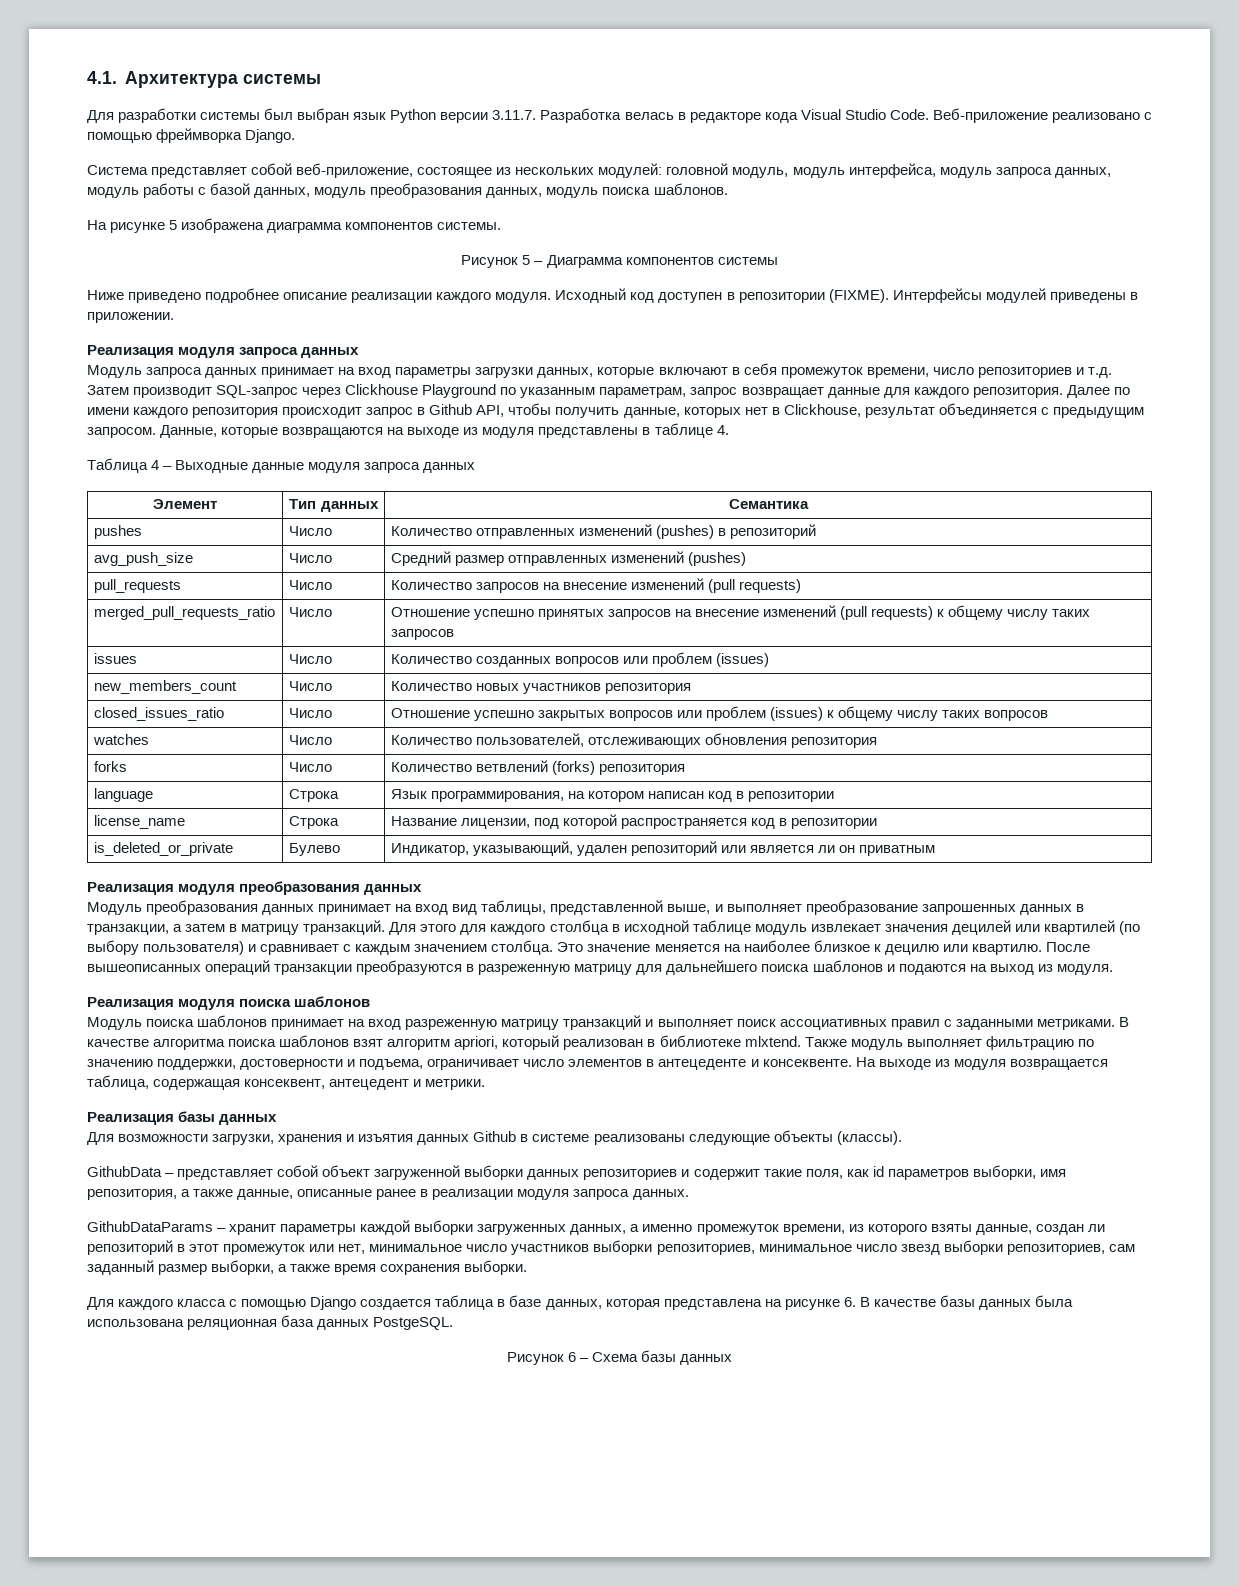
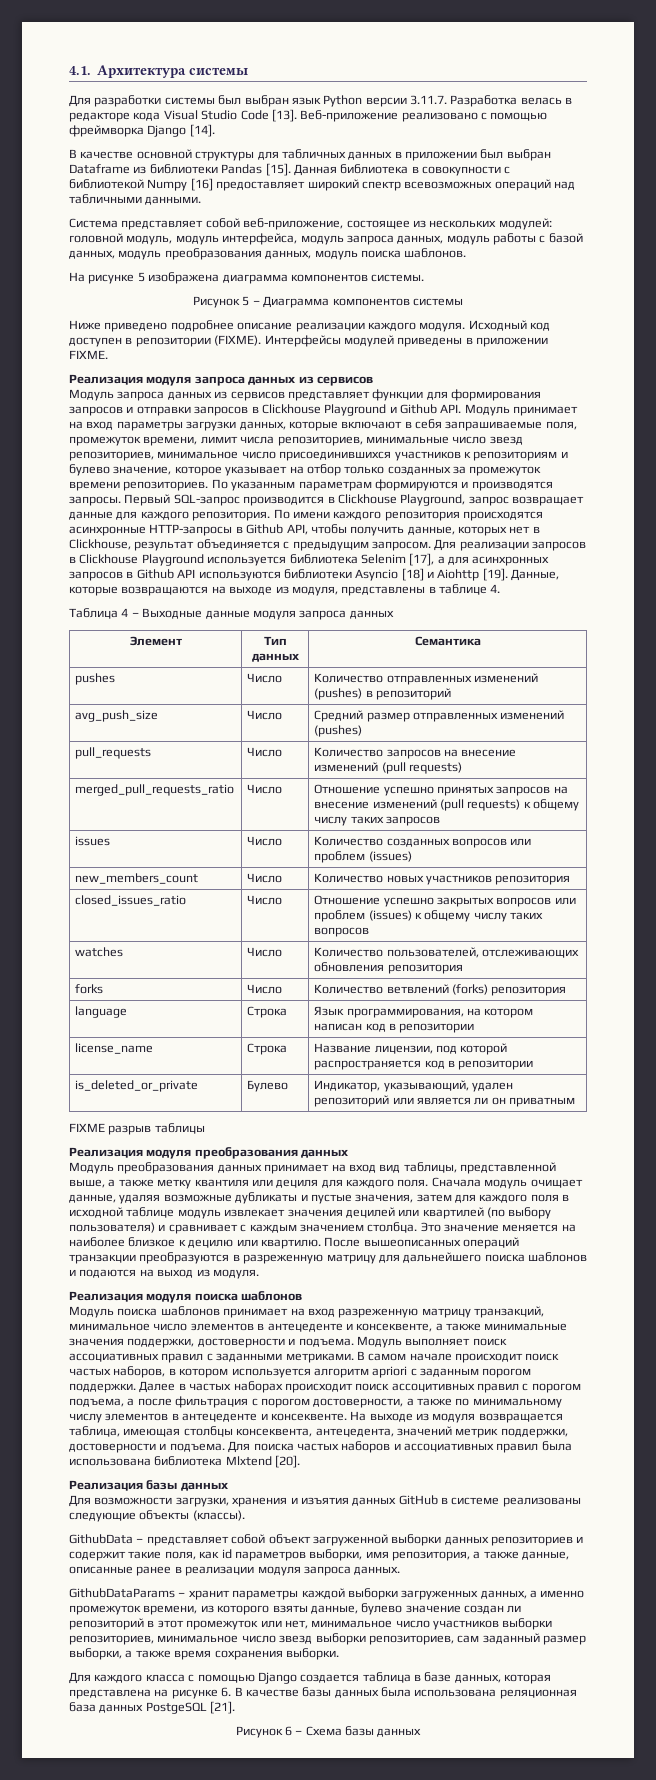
[889,109,929,120] Code. -> [240,109,297,122] Code [13].
[245,129,296,143] Django. -> [147,124,215,137] [69,149,551,161] [69,163,511,176] [69,178,575,191] [69,194,202,205] Django [14]. // В качестве основной структуры для табличных данных в приложении был выбран Dataframe из библиотеки Pandas [15]. Данная библиотека в совокупности с библиотекой Numpy [16] предоставляет широкий спектр всевозможных операций над табличными данными.
[87,312,174,323] приложении. -> [476,337,548,347] [69,350,108,359] приложении FIXME.
(360, 352) none -> [298,376,373,386] из сервисов
(258, 372) none -> [214,389,541,401] [69,404,510,416] из сервисов представляет функции для формирования запросов и отправки запросов в Clickhouse Playground и Github API. Модуль
[780,367,1112,378] [87,384,687,398] промежуток времени, число репозиториев и т.д. Затем производит SQL-запрос через Clickhouse Playground по указанным параметрам, -> [445,421,577,431] [69,436,523,446] [69,451,568,461] [69,464,542,476] [69,479,553,491] [69,494,466,506] запрашиваемые поля, промежуток времени, лимит числа репозиториев, минимальные число звезд репозиториев, минимальное число присоединившихся участников к репозиториям и булево значение, которое указывает на отбор только созданных за промежуток времени репозиториев. По указанным параметрам формируются и производятся запросы. Первый SQL-запрос производится в Clickhouse Playground,
[1066,385,1130,398] Далее по -> [273,509,290,519] По
[282,407,414,418] происходит запрос -> [463,511,543,521] [69,524,233,536] происходятся асинхронные HTTP-запросы
(156, 432) none -> [434,539,586,551] [69,553,550,566] [69,568,508,581] Для реализации запросов в Clickhouse Playground используется библиотека Selenim [17], а для асинхронных запросов в Github API используются библиотеки Asyncio [18] и Aiohttp [19].
[482,427,535,438] модуля -> [291,586,338,596] модуля,
(936, 850) none -> [69,1123,205,1135] // FIXME разрыв таблицы
[714,900,1084,915] [87,920,609,935] и выполняет преобразование запрошенных данных в транзакции, а затем в матрицу транзакций. Для этого для каждого столбца -> [108,1177,583,1189] [69,1192,559,1204] а также метку квантиля или дециля для каждого поля. Сначала модуль очищает данные, удаляя возможные дубликаты и пустые значения, затем для каждого поля
[563,1015,654,1030] транзакций и -> [474,1306,544,1318] [69,1323,568,1332] [69,1336,402,1348] транзакций, минимальное число элементов в антецеденте и консеквенте, а также минимальные значения поддержки, достоверности и подъема. Модуль
[87,1035,1094,1050] [87,1059,565,1070] качестве алгоритма поиска шаблонов взят алгоритм apriori, который реализован в библиотеке mlxtend. Также модуль выполняет фильтрацию по значению поддержки, достоверности и подъема, ограничивает число -> [368,1353,560,1363] [69,1366,532,1378] [69,1381,581,1393] [69,1396,562,1408] [69,1413,102,1423] самом начале происходит поиск частых наборов, в котором используется алгоритм apriori с заданным порогом поддержки. Далее в частых наборах происходит поиск ассоцитивных правил с порогом подъема, а после фильтрация с порогом достоверности, а также по минимальному числу
[153,1079,486,1090] содержащая консеквент, антецедент и метрики. -> [123,1426,568,1438] [69,1441,572,1453] [69,1455,301,1468] имеющая столбцы консеквента, антецедента, значений метрик поддержки, достоверности и подъема. Для поиска частых наборов и ассоциативных правил была использована библиотека Mlxtend [20].
[473,1131,517,1142] Github -> [398,1495,438,1505] GitHub
(1032, 1229) none -> [361,1603,461,1615] булево значение
[373,1317,454,1330] PostgeSQL. -> [145,1701,236,1714] PostgeSQL [21].

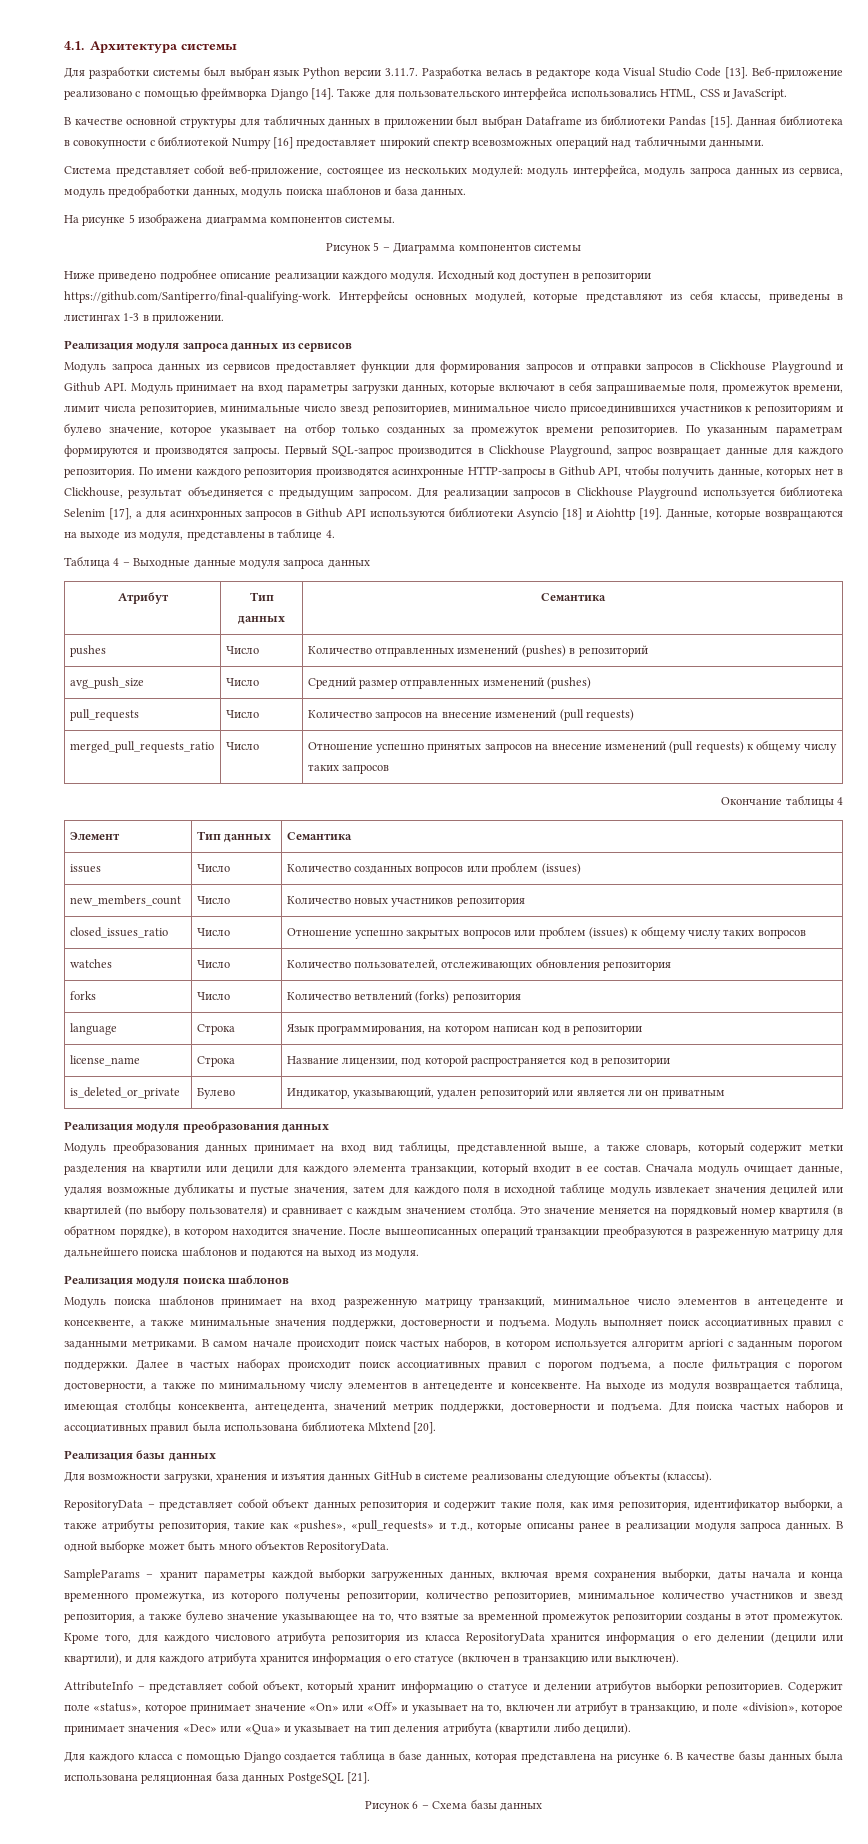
(215, 130) none -> [337,88,788,100] Также для пользовательского интерфейса использовались HTML, CSS и JavaScript.
[69,233,173,245] головной модуль, -> (523, 171) none
[397,233,583,245] [69,248,467,260] данных, модуль работы с базой данных, модуль преобразования данных, модуль поиска шаблонов. -> [735,167,843,177] [64,185,466,198] данных из сервиса, модуль предобработки данных, модуль поиска шаблонов и база данных.
[214,335,548,347] [69,350,108,359] (FIXME). Интерфейсы модулей приведены в приложении FIXME. -> [64,290,843,303] [64,313,225,324] https://github.com/Santiperro/final-qualifying-work. Интерфейсы основных модулей, которые представляют из себя классы, приведены в листингах 1-3 в приложении.
[287,391,370,401] представляет -> [275,363,356,373] предоставляет
[463,511,543,521] происходятся -> [315,468,389,478] производятся
[129,636,182,646] Элемент -> [117,592,169,604] Атрибут
(440, 821) none -> [721,795,843,807] [69,832,120,840] [196,831,272,843] [286,832,352,840] // Окончание таблицы 4 // Элемент | Тип данных | Семантика
[69,1123,205,1135] // FIXME разрыв таблицы -> (725, 1094) none
[157,1179,429,1189] метку квантиля или дециля для каждого поля. -> [646,1142,844,1154] [64,1163,641,1175] словарь, который содержит метки разделения на квартили или децили для каждого элемента транзакции, который входит в ее состав.
[69,1237,321,1249] наиболее близкое к децилю или квартилю. -> [671,1205,843,1217] [64,1225,346,1238] порядковый номер квартиля (в обратном порядке), в котором находится значение.
[391,1383,475,1392] ассоцитивных -> [397,1361,481,1370] ассоциативных
[69,1534,133,1544] GithubData -> [64,1500,143,1511] RepositoryData
[312,1534,573,1546] загруженной выборки данных репозиториев -> [313,1501,428,1511] данных репозитория
[221,1549,570,1561] [69,1566,133,1574] id параметров выборки, имя репозитория, а также данные, описанные -> [592,1498,843,1511] [64,1519,575,1532] имя репозитория, идентификатор выборки, а также атрибуты репозитория, такие как «pushes», «pull_requests» и т.д., которые описаны
[69,1588,175,1598] // GithubDataParams -> [836,1521,844,1529] [64,1540,390,1553] [64,1569,140,1581] В одной выборке может быть много объектов RepositoryData. // SampleParams
[530,1590,585,1598] [69,1603,522,1615] [69,1618,553,1630] [69,1633,586,1645] [69,1648,339,1660] а именно промежуток времени, из которого взяты данные, булево значение создан ли репозиторий в этот промежуток или нет, минимальное число участников выборки репозиториев, минимальное число звезд выборки репозиториев, сам заданный размер выборки, а также время сохранения выборки. -> [501,1568,843,1581] [64,1592,843,1602] [64,1610,843,1623] [64,1631,843,1644] [64,1652,680,1665] [64,1680,843,1693] [64,1701,843,1714] [64,1722,631,1735] включая время сохранения выборки, даты начала и конца временного промежутка, из которого получены репозитории, количество репозиториев, минимальное количество участников и звезд репозитория, а также булево значение указывающее на то, что взятые за временной промежуток репозитории созданы в этот промежуток. Кроме того, для каждого числового атрибута репозитория из класса RepositoryData хранится информация о его делении (децили или квартили), и для каждого атрибута хранится информация о его статусе (включен в транзакцию или выключен). // AttributeInfo – представляет собой объект, который хранит информацию о статусе и делении атрибутов выборки репозиториев. Содержит поле «status», которое принимает значение «On» или «Off» и указывает на то, включен ли атрибут в транзакцию, и поле «division», которое принимает значения «Dec» или «Qua» и указывает на тип деления атрибута (квартили либо децили).

